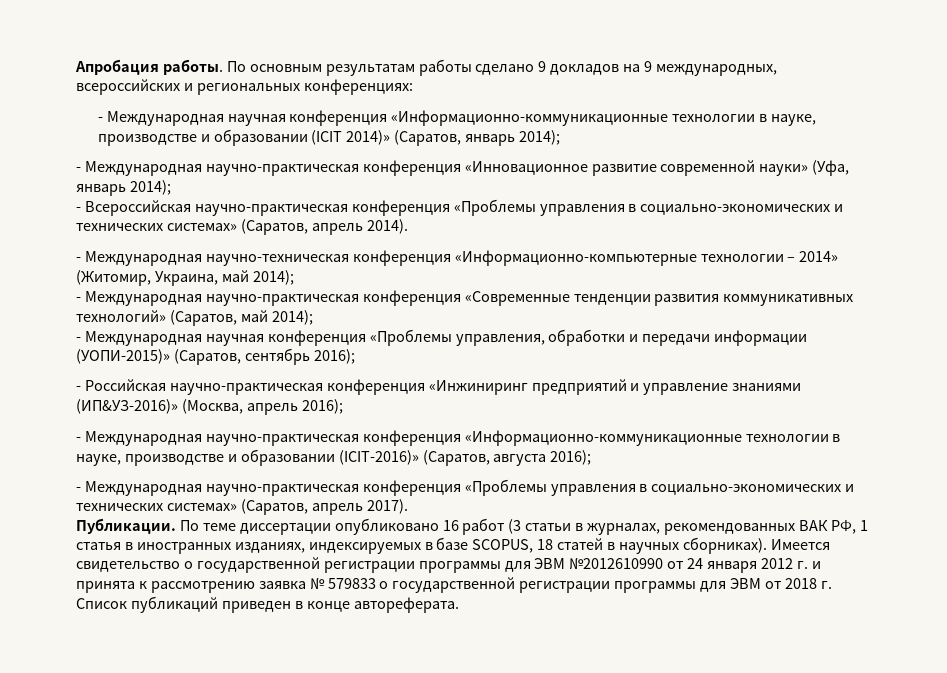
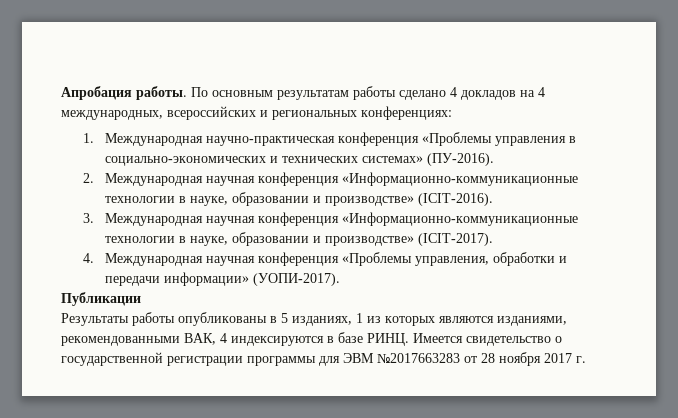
[538,61,547,72] 9 -> [450,87,457,97] 4
[644,61,653,72] 9 -> [538,87,545,97] 4
[97,110,817,126] [97,129,561,146] [76,160,850,176] [76,180,171,196] [76,199,844,216] [76,219,408,235] [76,250,839,266] [76,270,294,286] [76,290,854,306] [76,310,313,326] [76,329,808,346] [76,348,355,365] [76,379,802,395] [76,399,343,415] [76,430,841,446] [76,449,592,466] [76,487,81,492] - Международная научная конференция «Информационно-коммуникационные технологии в науке, производстве и образовании (ICIT 2014)» (Саратов, январь 2014); // - Международная научно-практическая конференция «Инновационное развитие современной науки» (Уфа, январь 2014); // - Всероссийская научно-практическая конференция «Проблемы управления в социально-экономических и технических системах» (Саратов, апрель 2014). // - Международная научно-техническая конференция «Информационно-компьютерные технологии – 2014» (Житомир, Украина, май 2014); // - Международная научно-практическая конференция «Современные тенденции развития коммуникативных технологий» (Саратов, май 2014); // - Международная научная конференция «Проблемы управления, обработки и передачи информации (УОПИ-2015)» (Саратов, сентябрь 2016); // - Российская научно-практическая конференция «Инжиниринг предприятий и управление знаниями (ИП&УЗ-2016)» (Москва, апрель 2016); // - Международная научно-практическая конференция «Информационно-коммуникационные технологии в науке, производстве и образовании (ICIT-2016)» (Саратов, августа 2016); // - -> [83,133,95,143] 1.
[240,499,408,515] [76,518,868,535] [76,537,767,554] (Саратов, апрель 2017). // Публикации. По теме диссертации опубликовано 16 работ (3 статьи в журналах, рекомендованных ВАК РФ, 1 статья в иностранных изданиях, индексируемых в базе SCOPUS, 18 статей в научных сборниках). -> [427,153,495,166] [83,172,579,186] [105,192,494,206] [83,212,579,226] [105,232,494,246] [83,252,568,266] [105,272,341,286] [61,292,141,306] [61,312,567,326] [61,332,409,346] (ПУ-2016). // 2. Международная научная конференция «Информационно-коммуникационные технологии в науке, образовании и производстве» (ICIT-2016). // 3. Международная научная конференция «Информационно-коммуникационные технологии в науке, образовании и производстве» (ICIT-2017). // 4. Международная научная конференция «Проблемы управления, обработки и передачи информации» (УОПИ-2017). // Публикации // Результаты работы опубликованы в 5 изданиях, 1 из которых являются изданиями, рекомендованными ВАК, 4 индексируются в базе РИНЦ.
[569,558,821,573] [76,577,832,593] [76,596,459,613] №2012610990 от 24 января 2012 г. и принята к рассмотрению заявка № 579833 о государственной регистрации программы для ЭВМ от 2018 г. Список публикаций приведен в конце автореферата. -> [377,352,586,366] №2017663283 от 28 ноября 2017 г.

